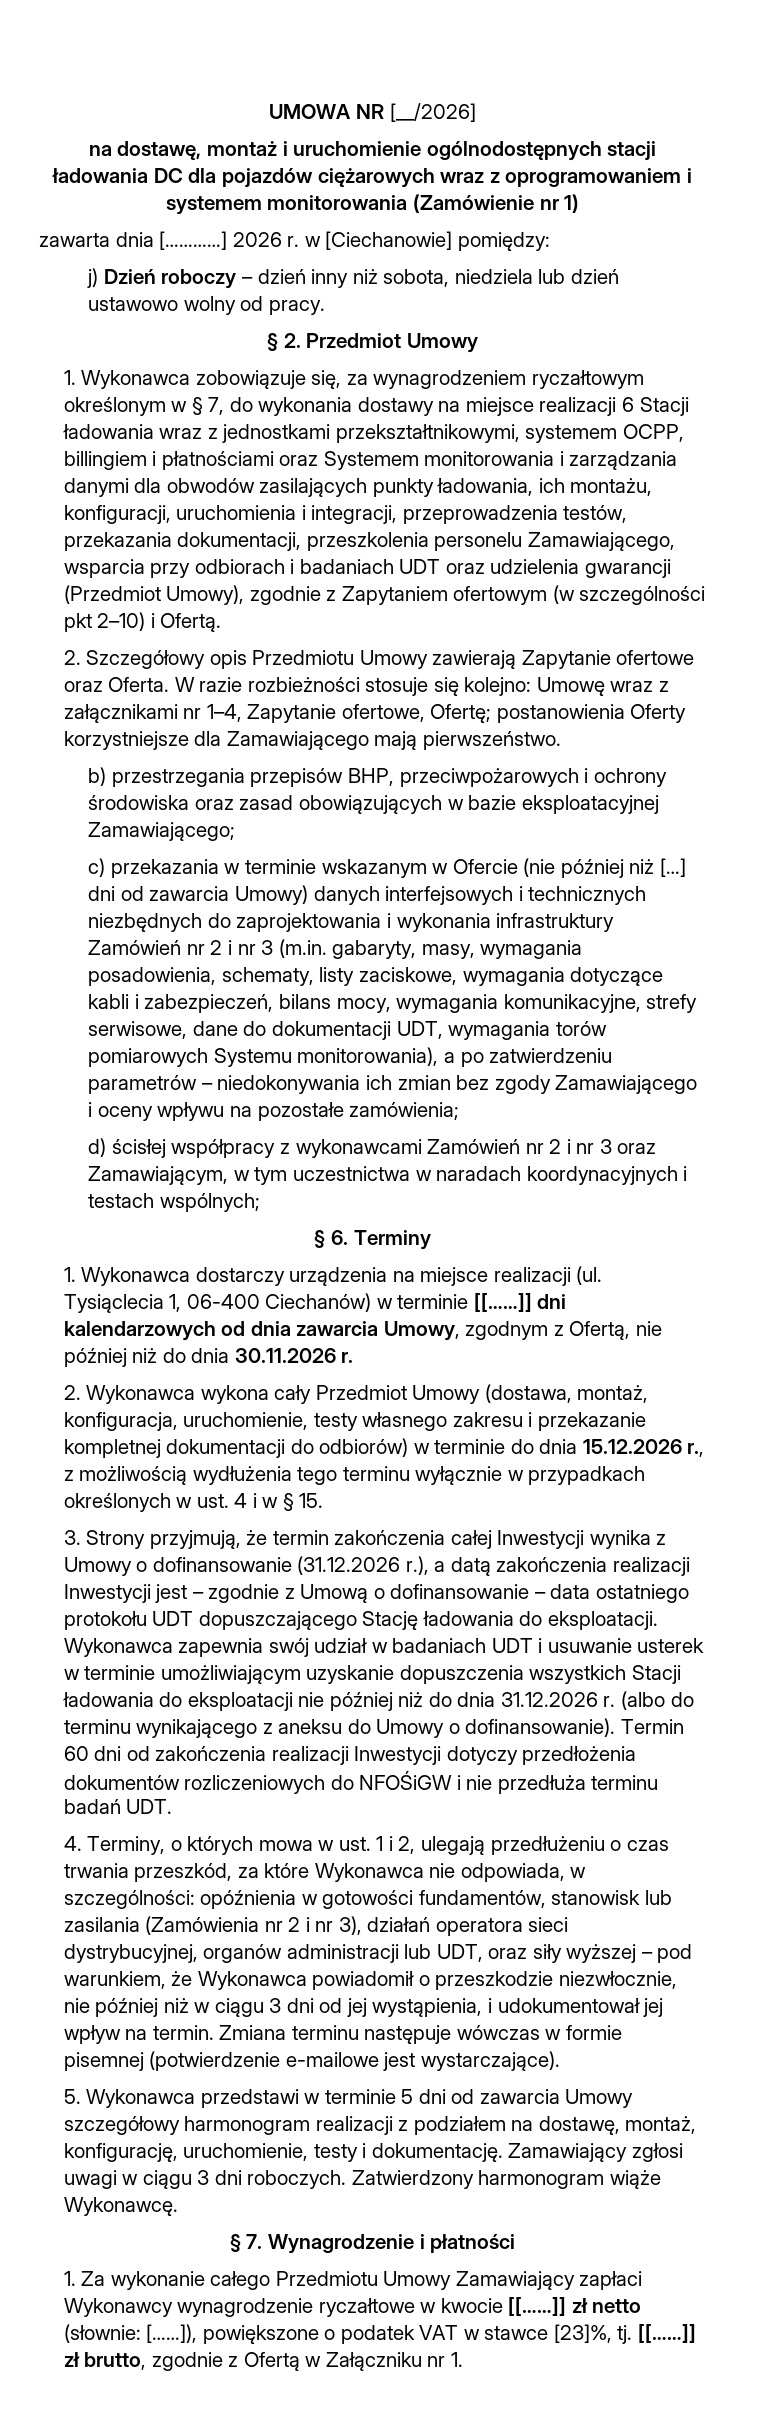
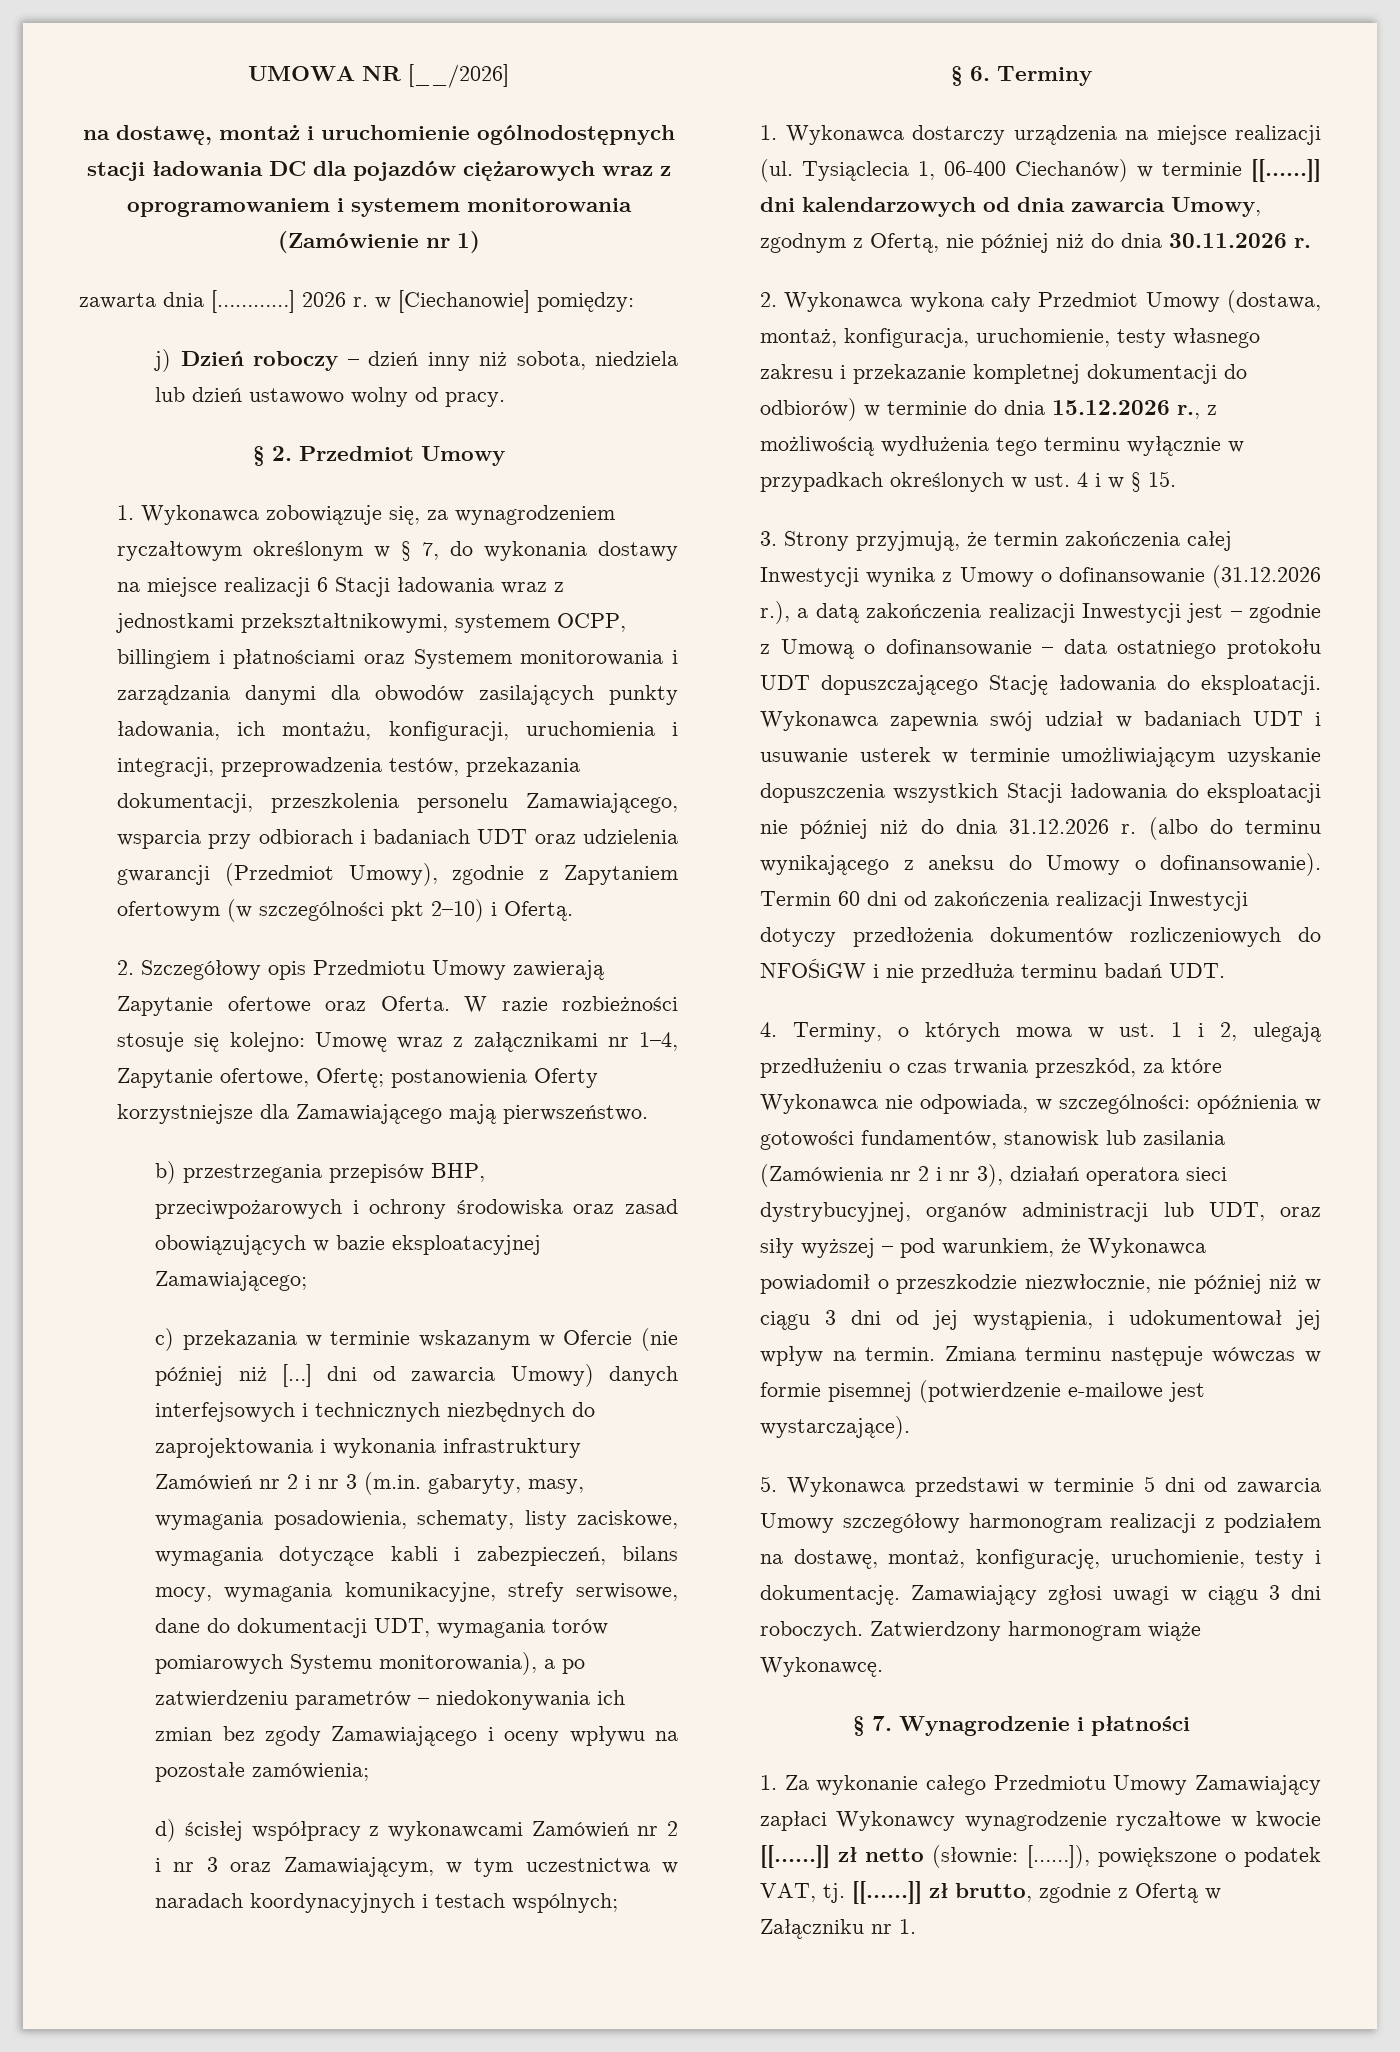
[419,2324,612,2343] VAT w stawce [23]%, -> [760,1883,817,1902] VAT,

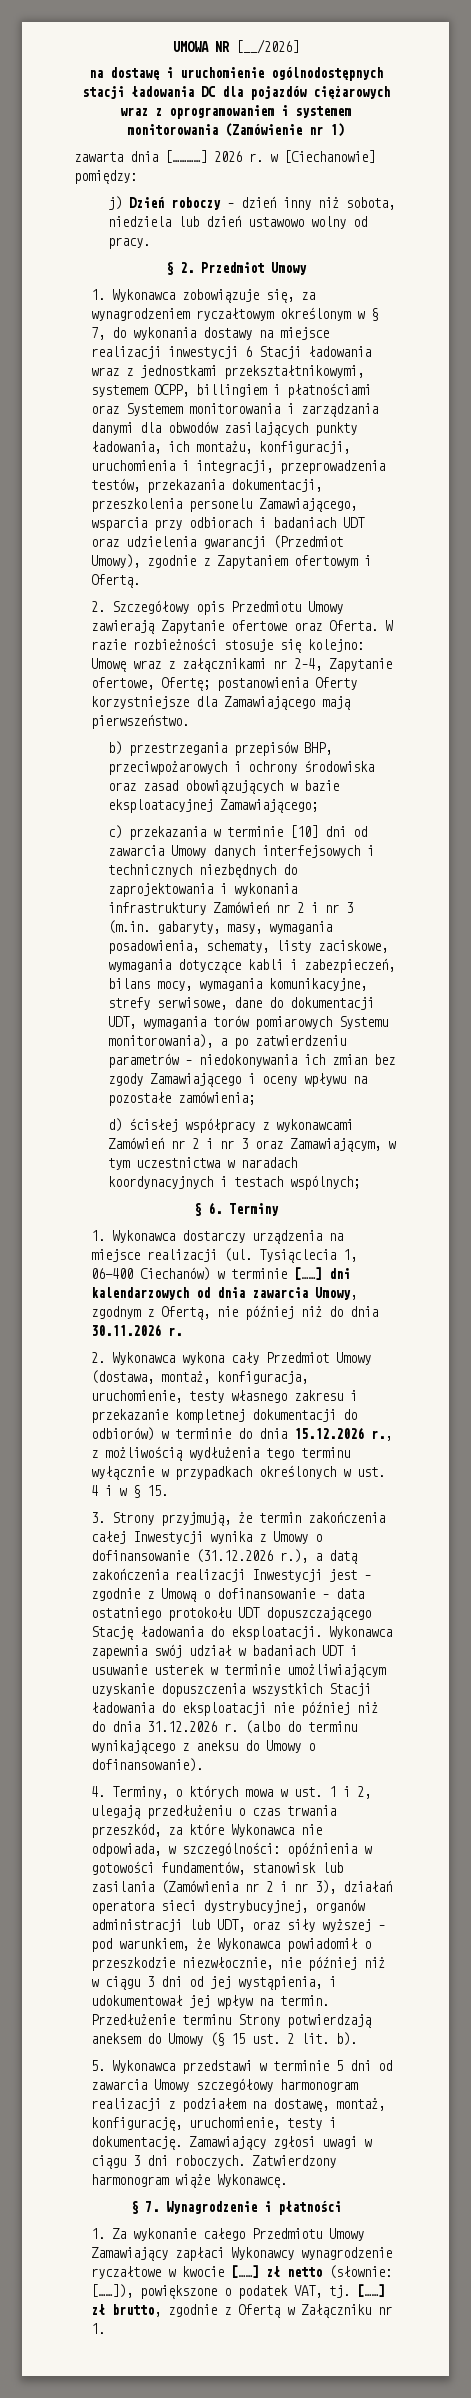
[115,125,300,145] dostawę, montaż -> [109,67,159,80] dostawę
(311, 587) none -> [167,346,238,359] inwestycji
[227,899,485,922] (w szczególności pkt 2–10) -> (358, 561) none
[639,1032,679,1051] 1–4, -> [293,658,322,671] 2–4,
[418,1328,678,1351] [155,1364,594,1387] wskazanym w Ofercie (nie później niż […] dni od zawarcia Umowy) -> [289,825,367,838] [107,845,206,858] [10] dni od zawarcia Umowy
[1251,159,1321,182] [[……]] -> [293,1267,322,1280] [……]
[760,891,1249,911] [760,927,1321,947] [760,959,1226,983] Termin 60 dni od zakończenia realizacji Inwestycji dotyczy przedłożenia dokumentów rozliczeniowych do NFOŚiGW i nie przedłuża terminu badań UDT. -> (203, 1765) none
[944,1346,1321,1366] [760,1380,1206,1403] [760,1416,911,1439] Zmiana terminu następuje wówczas w formie pisemnej (potwierdzenie e-mailowe jest wystarczające). -> [90,2014,371,2028] [90,2032,357,2046] Przedłużenie terminu Strony potwierdzają aneksem do Umowy (§ 15 ust. 2 lit. b).
[760,1845,831,1868] [[……]] -> [230,2265,259,2278] [……]
[852,1881,923,1904] [[……]] -> [356,2284,385,2297] [……]

